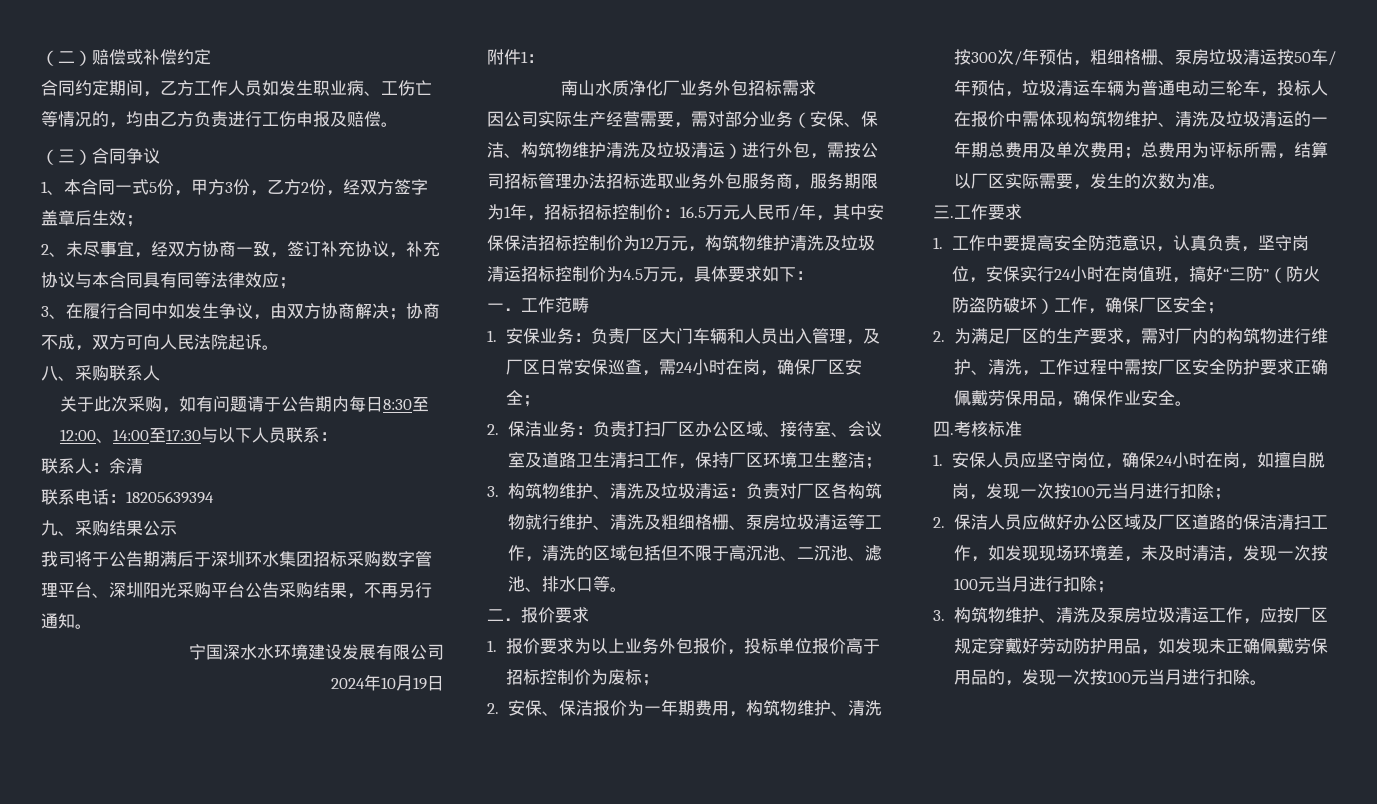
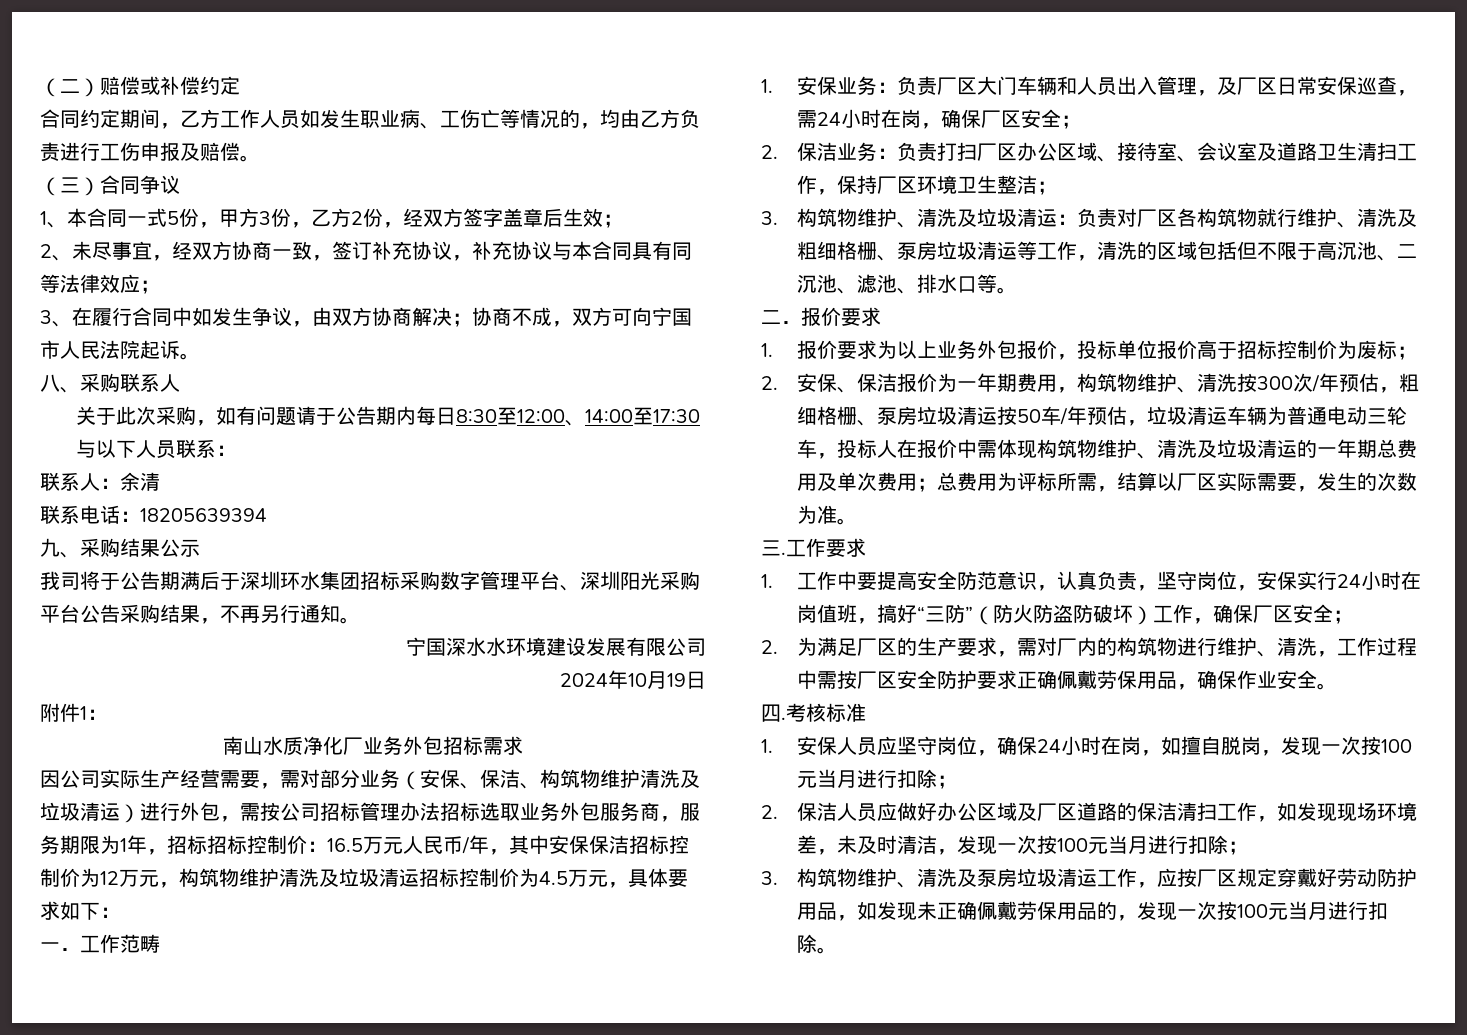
(160, 342) none -> [652,307,692,326] [40,340,60,359] 宁国市

